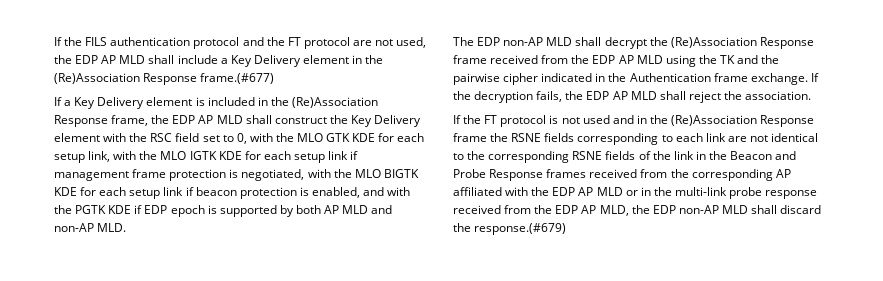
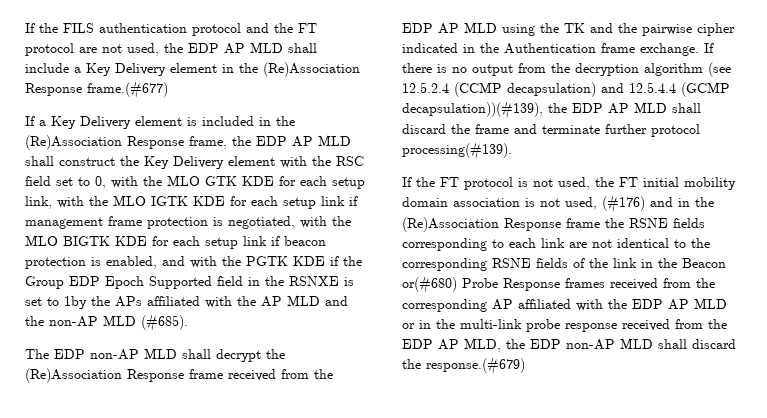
[144,205,393,217] [54,223,127,232] EDP epoch is supported by both AP MLD and non-AP MLD. -> [343,256,362,266] [25,276,354,289] [25,295,348,309] [25,314,188,332] the Group EDP Epoch Supported field in the RSNXE is set to 1by the APs affiliated with the AP MLD and the non-AP MLD (#685).
[453,91,812,103] the decryption fails, the EDP AP MLD shall reject the association. -> [402,62,731,77] [402,82,730,97] [402,101,701,119] [402,124,700,137] [402,142,512,160] there is no output from the decryption algorithm (see 12.5.2.4 (CCMP decapsulation) and 12.5.4.4 (GCMP decapsulation))(#139), the EDP AP MLD shall discard the frame and terminate further protocol processing(#139).
[582,115,610,124] used -> [558,177,736,190] [402,195,645,213] used, the FT initial mobility domain association is not used, (#176)
[775,151,797,160] and -> [402,276,457,294] or(#680)

